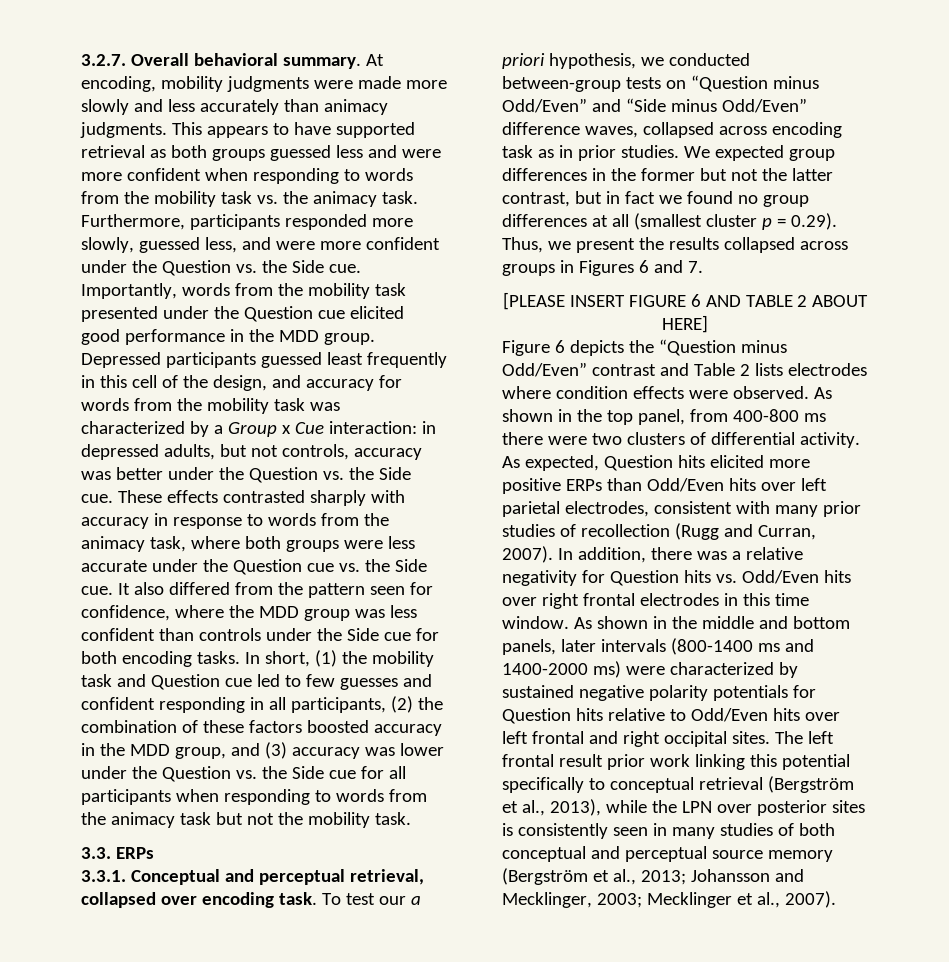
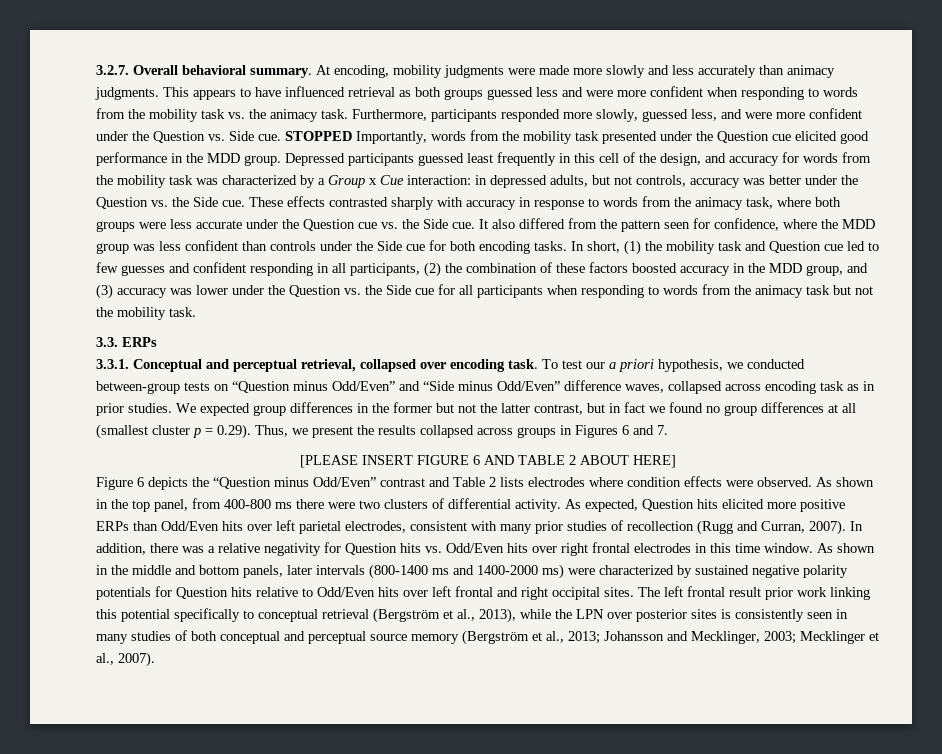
[335,122,415,138] supported -> [285,86,345,97] influenced
[261,260,361,273] the Side cue. -> [229,131,352,141] Side cue. STOPPED

